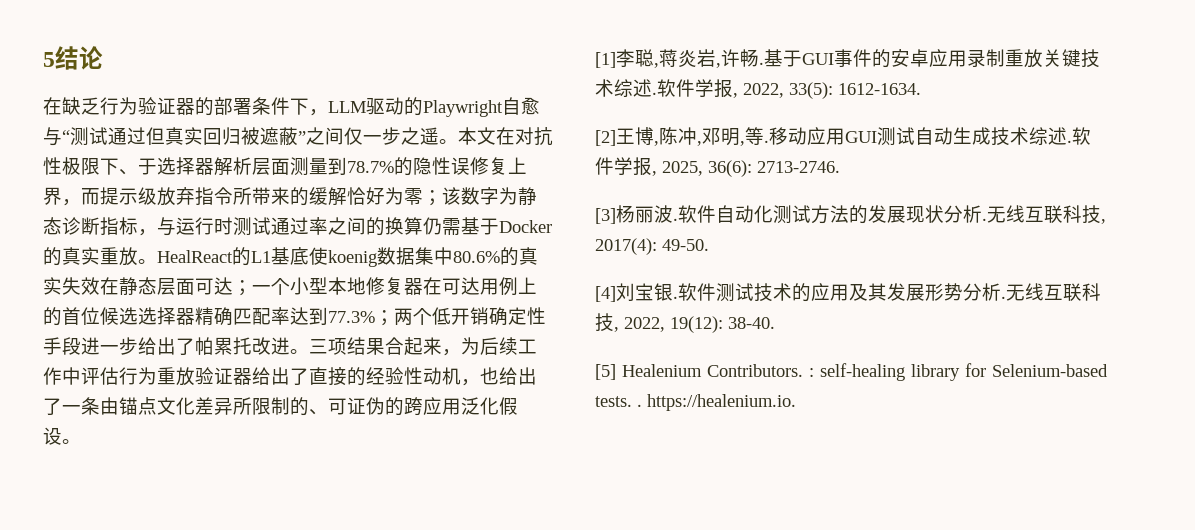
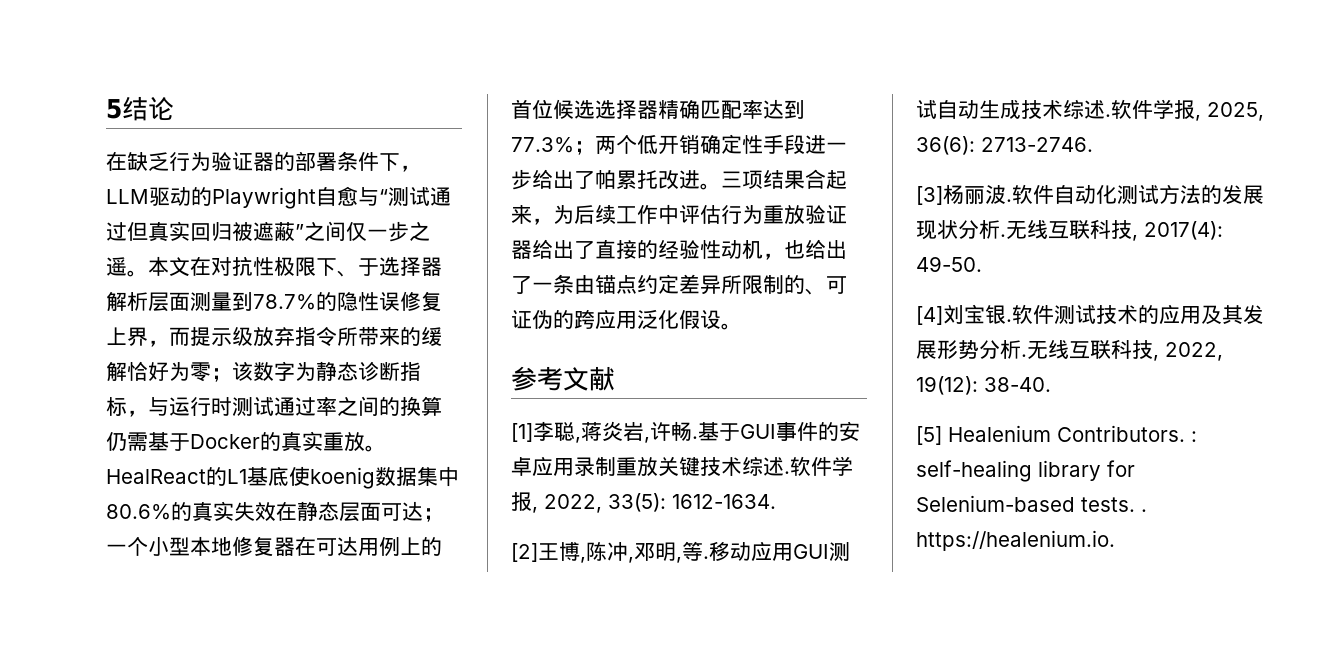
[157,397,195,415] 文化 -> [637,274,679,294] 约定
(81, 441) none -> [511,366,615,391] // 参考文献

